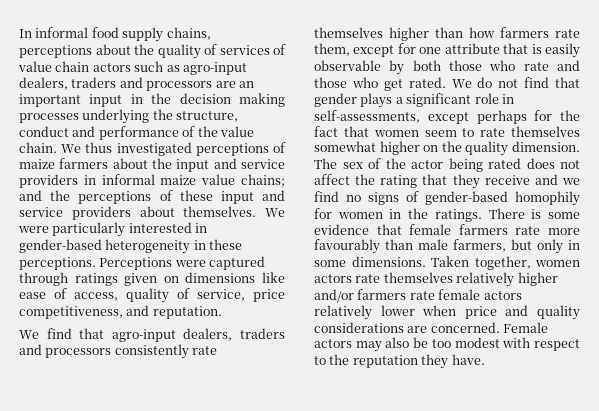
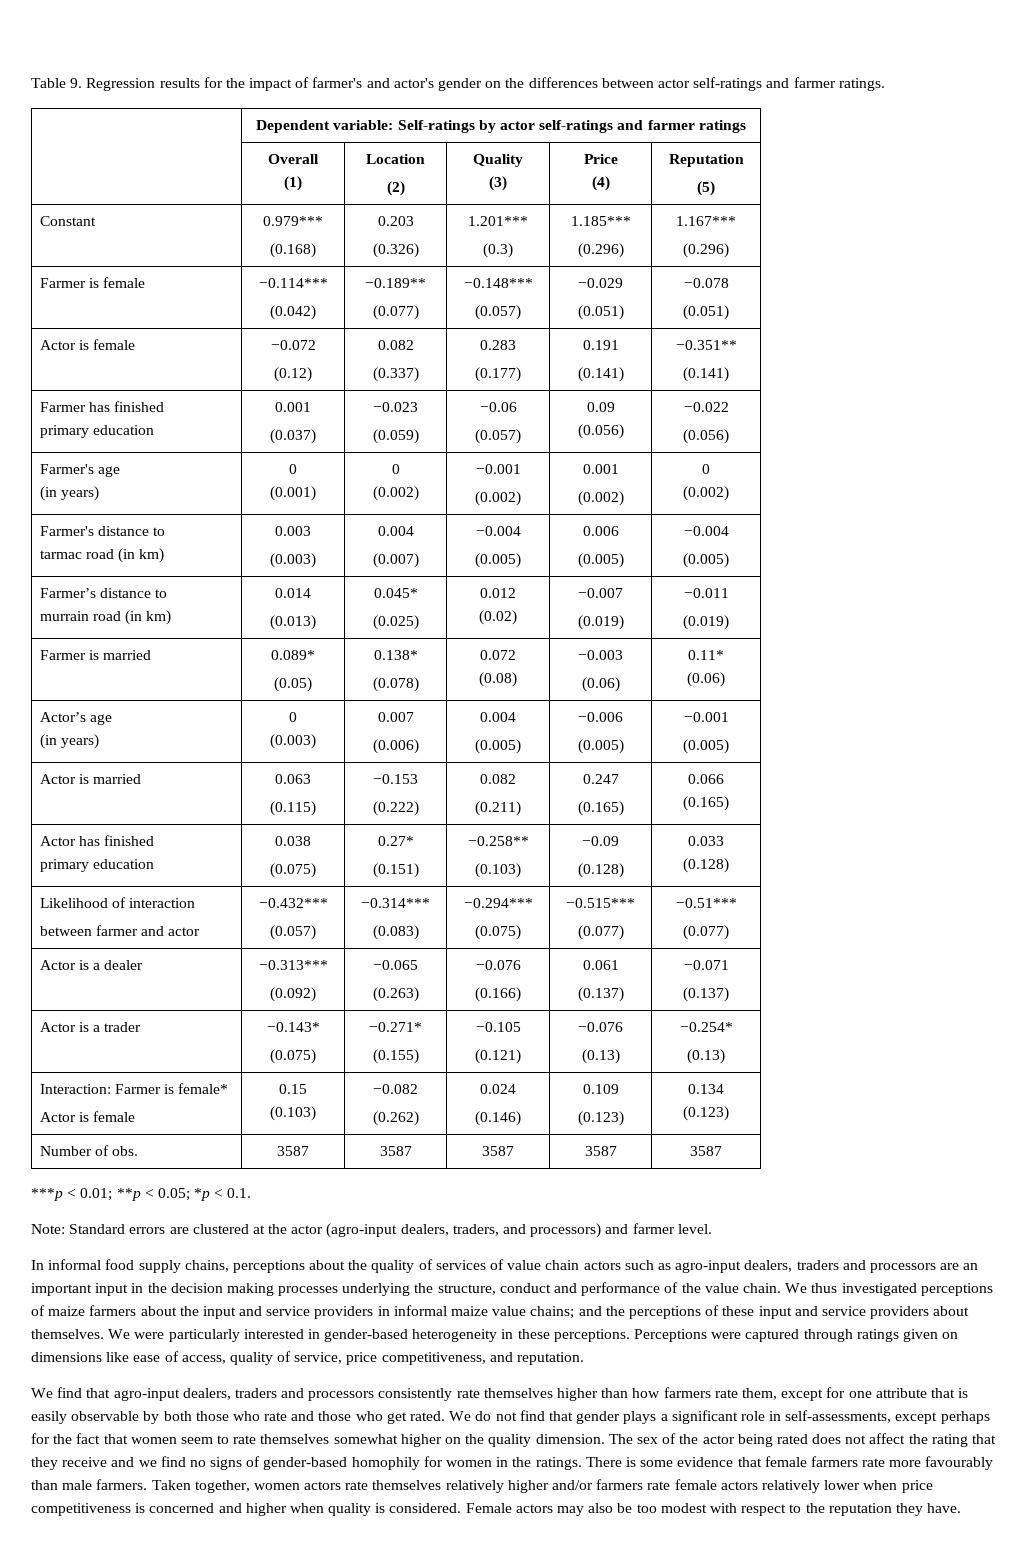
(19, 33) none -> [31,77,885,91] [256,120,746,133] [268,154,319,164] [284,176,302,191] [366,154,425,164] [386,181,405,196] [473,154,523,167] [489,176,507,191] [583,154,618,164] [591,176,610,191] [668,154,744,167] [697,181,715,196] [39,216,96,226] [263,216,323,226] [270,243,316,258] [377,216,414,226] [372,243,419,258] [468,216,528,226] [483,243,513,258] [570,216,631,226] [577,243,624,258] [676,216,736,226] [683,243,729,258] [39,277,146,288] [258,278,328,288] [270,305,316,320] [365,278,426,288] [372,305,419,320] [463,278,533,288] [475,305,521,320] [578,278,623,288] [577,305,624,320] [683,278,729,288] [683,305,729,320] [39,339,136,350] [270,340,316,350] [274,367,312,382] [377,340,414,350] [372,367,419,382] [480,340,516,350] [475,367,521,382] [582,340,619,350] [577,367,624,382] [675,340,737,350] [683,367,729,382] [39,401,165,412] [39,425,155,438] [275,402,311,412] [270,429,316,444] [373,402,418,412] [372,429,419,444] [479,402,517,412] [475,429,521,444] [586,402,615,412] [577,424,624,439] [683,402,729,412] [683,429,729,444] [39,464,121,477] [39,486,100,501] [289,464,297,474] [270,486,316,501] [391,464,400,474] [372,486,419,501] [475,464,521,474] [475,491,521,506] [582,464,619,474] [577,491,624,506] [702,464,710,474] [683,486,729,501] [39,526,166,536] [39,548,165,563] [275,526,311,536] [270,553,316,568] [377,526,414,536] [372,553,419,568] [475,526,521,536] [475,553,521,568] [582,526,619,536] [577,553,624,568] [683,526,729,536] [683,553,729,568] [39,588,168,598] [39,610,172,625] [275,588,311,598] [270,615,316,630] [373,588,418,598] [372,615,419,630] [480,588,516,598] [479,610,517,625] [578,588,623,598] [577,615,624,630] [683,588,729,598] [683,615,729,630] [39,650,152,660] [271,650,315,660] [274,677,312,692] [373,650,418,660] [372,677,419,692] [480,650,516,660] [479,672,517,687] [578,650,623,660] [581,677,620,692] [688,650,724,660] [687,672,725,687] [39,712,113,725] [39,734,100,749] [289,712,297,722] [270,734,316,749] [377,712,414,722] [372,739,419,754] [480,712,516,722] [475,739,521,754] [578,712,623,722] [577,739,624,754] [683,712,729,722] [683,739,729,754] [39,774,142,784] [275,774,311,784] [270,801,316,816] [373,774,418,784] [372,801,419,816] [480,774,516,784] [475,801,521,816] [582,774,619,784] [577,801,624,816] [688,774,724,784] [683,796,729,811] [39,835,155,846] [39,859,155,872] [275,836,311,846] [270,863,316,878] [377,836,414,846] [372,863,419,878] [467,836,529,846] [475,863,521,878] [582,836,619,846] [577,863,624,878] [688,836,724,846] [683,858,729,873] [39,897,196,908] [39,925,201,936] [258,898,328,908] [270,925,316,940] [361,898,430,908] [372,925,419,940] [463,898,533,908] [475,925,521,940] [566,898,635,908] [577,925,624,940] [675,898,737,908] [683,925,729,940] [39,960,144,970] [258,960,328,970] [270,987,316,1002] [373,960,418,970] [372,987,419,1002] [475,960,521,970] [475,987,521,1002] [582,960,619,970] [577,987,624,1002] [683,960,729,970] [683,987,729,1002] [39,1022,142,1032] [266,1022,320,1032] [270,1049,316,1064] [369,1022,422,1032] [372,1049,419,1064] [475,1022,521,1032] [475,1049,521,1064] [578,1022,623,1032] [581,1049,620,1064] [679,1022,733,1032] [687,1049,725,1064] [39,1083,229,1094] [39,1111,136,1122] [279,1084,307,1094] [270,1106,316,1121] [373,1084,418,1094] [372,1111,419,1126] [480,1084,516,1094] [475,1111,521,1126] [582,1084,619,1094] [577,1111,624,1126] [688,1084,724,1094] [683,1106,729,1121] [39,1145,139,1156] [277,1146,309,1156] [379,1146,412,1156] [482,1146,514,1156] [584,1146,617,1156] [690,1146,722,1156] [31,1188,252,1201] [31,1223,712,1238] Table 9. Regression results for the impact of farmer's and actor's gender on the differences between actor self-ratings and farmer ratings. // | Dependent variable: Self-ratings by actor self-ratings and farmer ratings // | Overall // (1) | Location // (2) | Quality // (3) | Price // (4) | Reputation // (5) // Constant | 0.979*** // (0.168) | 0.203 // (0.326) | 1.201*** // (0.3) | 1.185*** // (0.296) | 1.167*** // (0.296) // Farmer is female | −0.114*** // (0.042) | −0.189** // (0.077) | −0.148*** // (0.057) | −0.029 // (0.051) | −0.078 // (0.051) // Actor is female | −0.072 // (0.12) | 0.082 // (0.337) | 0.283 // (0.177) | 0.191 // (0.141) | −0.351** // (0.141) // Farmer has finished // primary education | 0.001 // (0.037) | −0.023 // (0.059) | −0.06 // (0.057) | 0.09 // (0.056) | −0.022 // (0.056) // Farmer's age // (in years) | 0 // (0.001) | 0 // (0.002) | −0.001 // (0.002) | 0.001 // (0.002) | 0 // (0.002) // Farmer's distance to // tarmac road (in km) | 0.003 // (0.003) | 0.004 // (0.007) | −0.004 // (0.005) | 0.006 // (0.005) | −0.004 // (0.005) // Farmer’s distance to // murrain road (in km) | 0.014 // (0.013) | 0.045* // (0.025) | 0.012 // (0.02) | −0.007 // (0.019) | −0.011 // (0.019) // Farmer is married | 0.089* // (0.05) | 0.138* // (0.078) | 0.072 // (0.08) | −0.003 // (0.06) | 0.11* // (0.06) // Actor’s age // (in years) | 0 // (0.003) | 0.007 // (0.006) | 0.004 // (0.005) | −0.006 // (0.005) | −0.001 // (0.005) // Actor is married | 0.063 // (0.115) | −0.153 // (0.222) | 0.082 // (0.211) | 0.247 // (0.165) | 0.066 // (0.165) // Actor has finished // primary education | 0.038 // (0.075) | 0.27* // (0.151) | −0.258** // (0.103) | −0.09 // (0.128) | 0.033 // (0.128) // Likelihood of interaction // between farmer and actor | −0.432*** // (0.057) | −0.314*** // (0.083) | −0.294*** // (0.075) | −0.515*** // (0.077) | −0.51*** // (0.077) // Actor is a dealer | −0.313*** // (0.092) | −0.065 // (0.263) | −0.076 // (0.166) | 0.061 // (0.137) | −0.071 // (0.137) // Actor is a trader | −0.143* // (0.075) | −0.271* // (0.155) | −0.105 // (0.121) | −0.076 // (0.13) | −0.254* // (0.13) // Interaction: Farmer is female* // Actor is female | 0.15 // (0.103) | −0.082 // (0.262) | 0.024 // (0.146) | 0.109 // (0.123) | 0.134 // (0.123) // Number of obs. | 3587 | 3587 | 3587 | 3587 | 3587 // ***p < 0.01; **p < 0.05; *p < 0.1. // Note: Standard errors are clustered at the actor (agro-input dealers, traders, and processors) and farmer level. //
[453,239,580,254] [314,256,426,267] farmers, but only in some dimensions. -> [96,1479,148,1490] farmers.
[505,305,580,320] [314,322,500,333] and quality considerations are concerned. -> [31,1503,462,1516] competitiveness is concerned and higher when quality is considered.

